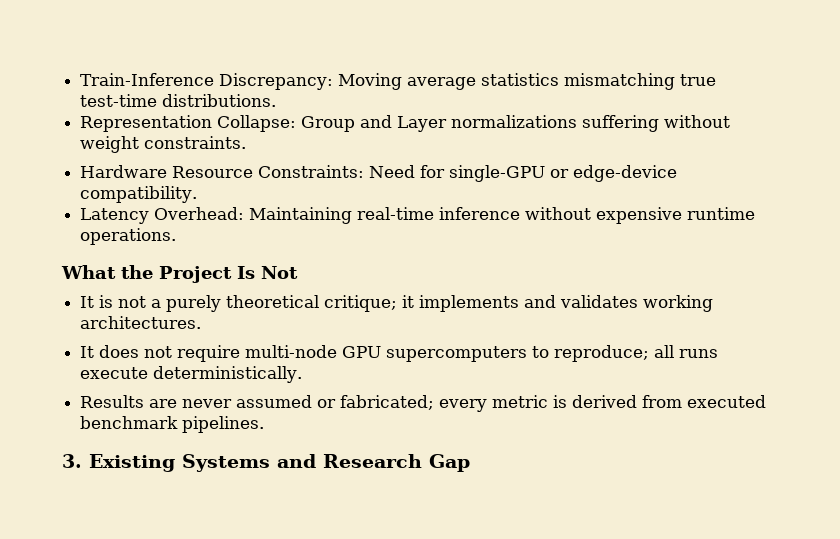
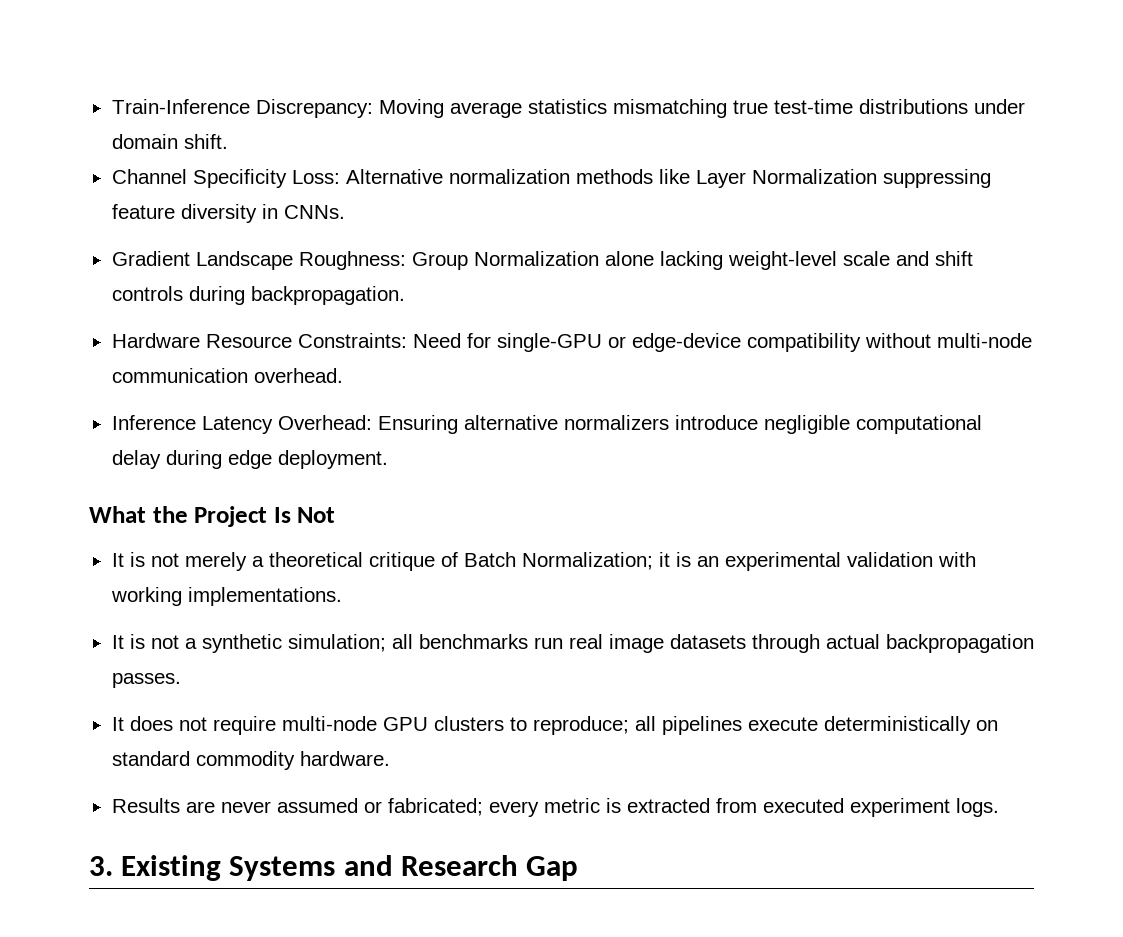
[162,94,277,107] [80,115,731,132] [80,136,247,153] distributions. // Representation Collapse: Group and Layer normalizations suffering without weight constraints. -> [858,99,1025,114] [111,134,228,149] [111,169,991,188] [111,204,345,223] [111,251,973,270] [111,286,405,305] distributions under domain shift. // Channel Specificity Loss: Alternative normalization methods like Layer Normalization suppressing feature diversity in CNNs. // Gradient Landscape Roughness: Group Normalization alone lacking weight-level scale and shift controls during backpropagation.
[80,186,198,203] [80,207,756,224] [80,228,177,245] compatibility. // Latency Overhead: Maintaining real-time inference without expensive runtime operations. -> [746,333,1032,352] [111,368,343,383] [111,415,982,434] [111,450,388,469] compatibility without multi-node communication overhead. // Inference Latency Overhead: Ensuring alternative normalizers introduce negligible computational delay during edge deployment.
[151,295,714,312] [80,316,202,329] a purely theoretical critique; it implements and validates working architectures. -> [184,552,976,571] [110,587,342,606] [111,634,1034,653] [111,673,181,688] merely a theoretical critique of Batch Normalization; it is an experimental validation with working implementations. // It is not a synthetic simulation; all benchmarks run real image datasets through actual backpropagation passes.
[386,346,528,362] supercomputers -> [433,716,504,731] clusters
[679,349,719,358] [80,366,303,383] runs execute deterministically. -> [661,716,998,735] [111,751,390,770] pipelines execute deterministically on standard commodity hardware.
[572,395,638,408] derived -> [626,798,710,813] extracted
[80,416,265,433] benchmark pipelines. -> [849,798,999,817] experiment logs.

